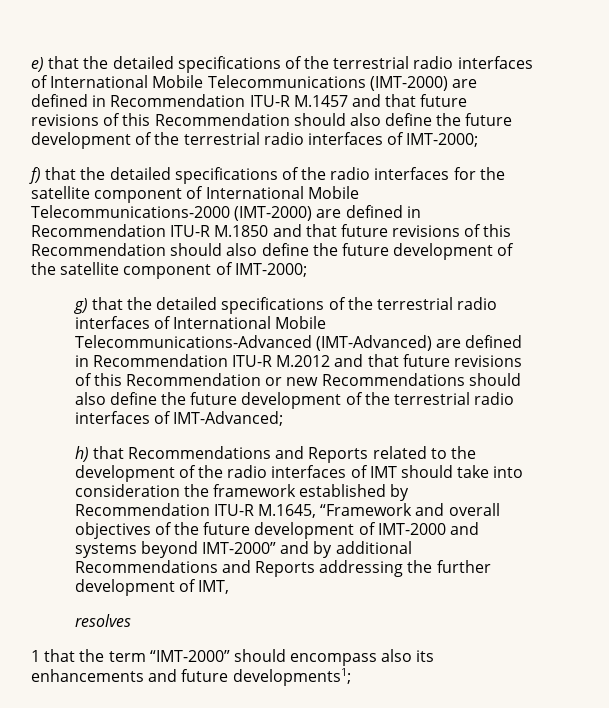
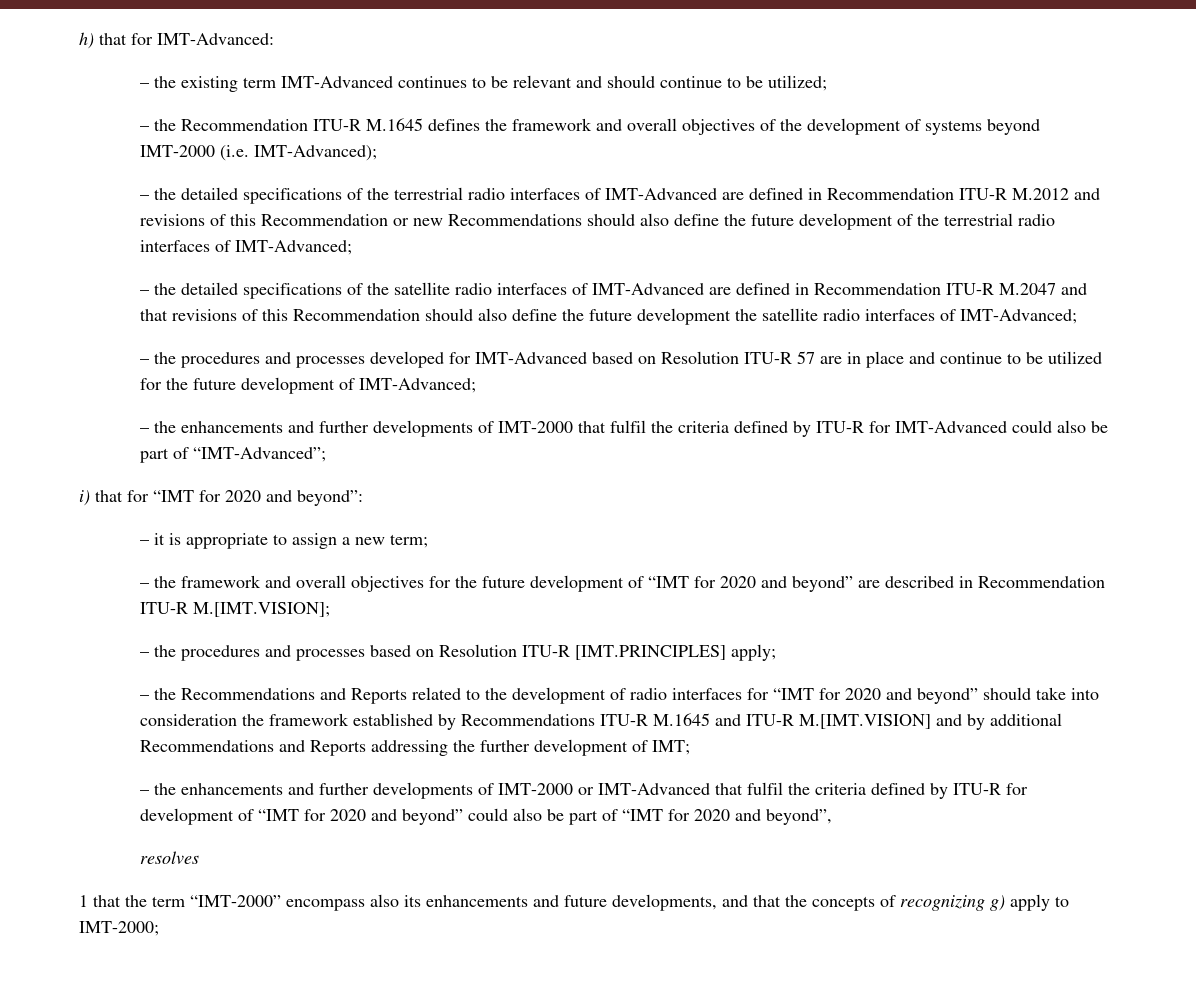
[31,56,533,73] [31,75,477,91] [31,94,468,107] [31,113,513,126] [31,132,479,149] [29,167,505,184] [31,186,359,203] [31,205,421,221] [31,224,512,237] [31,243,515,260] [31,262,307,279] [73,297,498,314] [74,316,327,329] [74,335,432,351] e) that the detailed specifications of the terrestrial radio interfaces of International Mobile Telecommunications (IMT-2000) are defined in Recommendation ITU-R M.1457 and that future revisions of this Recommendation should also define the future development of the terrestrial radio interfaces of IMT-2000; // f) that the detailed specifications of the radio interfaces for the satellite component of International Mobile Telecommunications-2000 (IMT-2000) are defined in Recommendation ITU-R M.1850 and that future revisions of this Recommendation should also define the future development of the satellite component of IMT-2000; // g) that the detailed specifications of the terrestrial radio interfaces of International Mobile Telecommunications-Advanced (IMT-Advanced) -> [79,32,274,49] [139,75,827,92] [139,118,1040,135] [139,145,377,161] [139,187,717,204] h) that for IMT-Advanced: // – the existing term IMT-Advanced continues to be relevant and should continue to be utilized; // – the Recommendation ITU-R M.1645 defines the framework and overall objectives of the development of systems beyond IMT-2000 (i.e. IMT-Advanced); // – the detailed specifications of the terrestrial radio interfaces of IMT-Advanced
[367,354,450,367] that future -> (1100, 194) none
[74,446,124,462] h) that -> [139,282,1087,299] [139,308,1077,325] [139,351,1102,368] [139,377,476,394] [139,420,1108,437] [139,447,326,463] [79,490,363,506] [139,533,428,549] [139,575,1105,592] [139,602,330,617] [139,644,776,661] [139,688,176,700] – the detailed specifications of the satellite radio interfaces of IMT-Advanced are defined in Recommendation ITU-R M.2047 and that revisions of this Recommendation should also define the future development the satellite radio interfaces of IMT-Advanced; // – the procedures and processes developed for IMT-Advanced based on Resolution ITU-R 57 are in place and continue to be utilized for the future development of IMT-Advanced; // – the enhancements and further developments of IMT-2000 that fulfil the criteria defined by ITU-R for IMT-Advanced could also be part of “IMT-Advanced”; // i) that for “IMT for 2020 and beyond”: // – it is appropriate to assign a new term; // – the framework and overall objectives for the future development of “IMT for 2020 and beyond” are described in Recommendation ITU-R M.[IMT.VISION]; // – the procedures and processes based on Resolution ITU-R [IMT.PRINCIPLES] apply; // – the
[198,465,397,478] the radio interfaces of IMT -> [629,688,978,704] radio interfaces for “IMT for 2020 and beyond”
[74,503,500,518] [74,522,480,539] [74,541,277,558] Recommendation ITU-R M.1645, “Framework and overall objectives of the future development of IMT-2000 and systems beyond IMT-2000” -> [460,713,931,729] Recommendations ITU-R M.1645 and ITU-R M.[IMT.VISION]
[198,580,230,594] IMT, -> [651,740,690,755] [139,782,1028,799] [139,808,832,825] IMT; // – the enhancements and further developments of IMT-2000 or IMT-Advanced that fulfil the criteria defined by ITU-R for development of “IMT for 2020 and beyond” could also be part of “IMT for 2020 and beyond”,
[233,649,286,662] should -> (281, 901) none
[232,668,351,686] developments1; -> [612,894,1069,911] [79,921,159,936] developments, and that the concepts of recognizing g) apply to IMT-2000;

